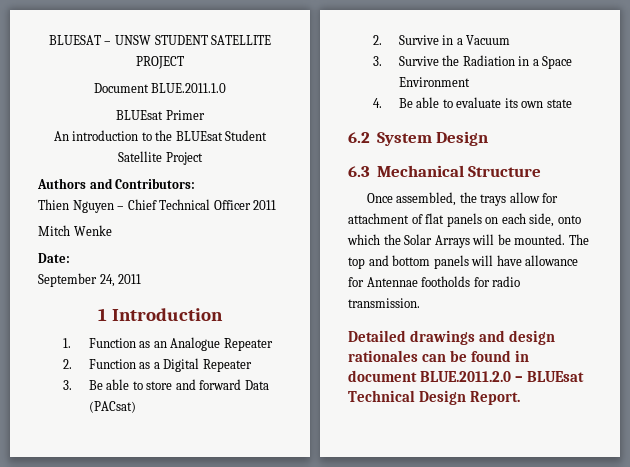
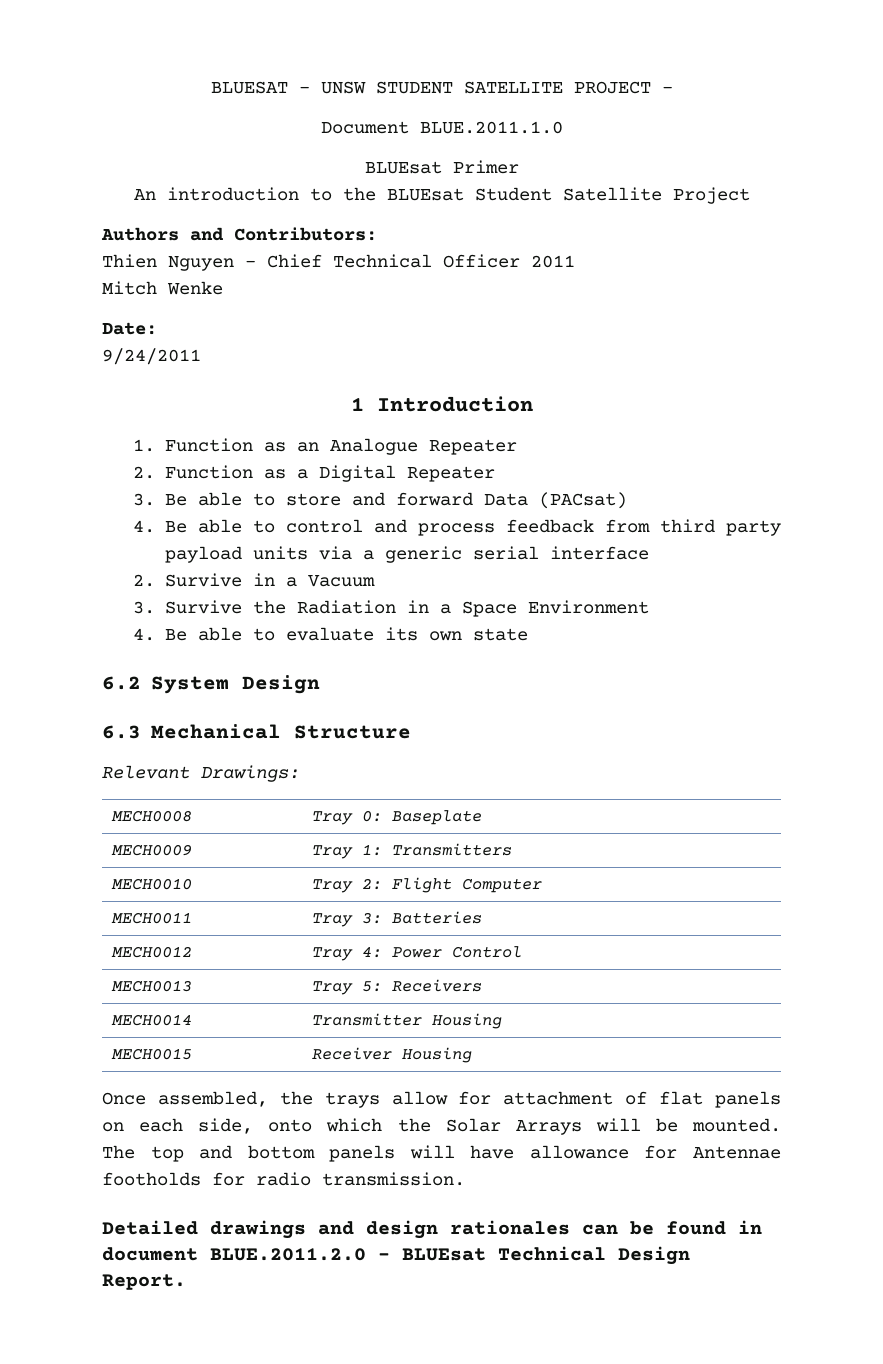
(184, 62) none -> [661,86,673,93] -
[38,273,142,287] September 24, 2011 -> [102,348,201,365] 9/24/2011
(136, 407) none -> [133,519,781,536] [164,546,649,563] // 4. Be able to control and process feedback from third party payload units via a generic serial interface
(541, 171) none -> [102,765,300,782] [110,810,192,822] [311,810,482,825] [110,844,192,856] [311,843,512,859] [110,878,192,890] [311,877,542,893] [110,912,192,924] [311,911,482,927] [110,946,192,958] [311,946,522,961] [110,980,192,992] [311,979,482,995] [110,1014,192,1026] [311,1013,502,1029] [110,1048,192,1060] [311,1047,472,1063] // Relevant Drawings: // MECH0008 | Tray 0: Baseplate // MECH0009 | Tray 1: Transmitters // MECH0010 | Tray 2: Flight Computer // MECH0011 | Tray 3: Batteries // MECH0012 | Tray 4: Power Control // MECH0013 | Tray 5: Receivers // MECH0014 | Transmitter Housing // MECH0015 | Receiver Housing

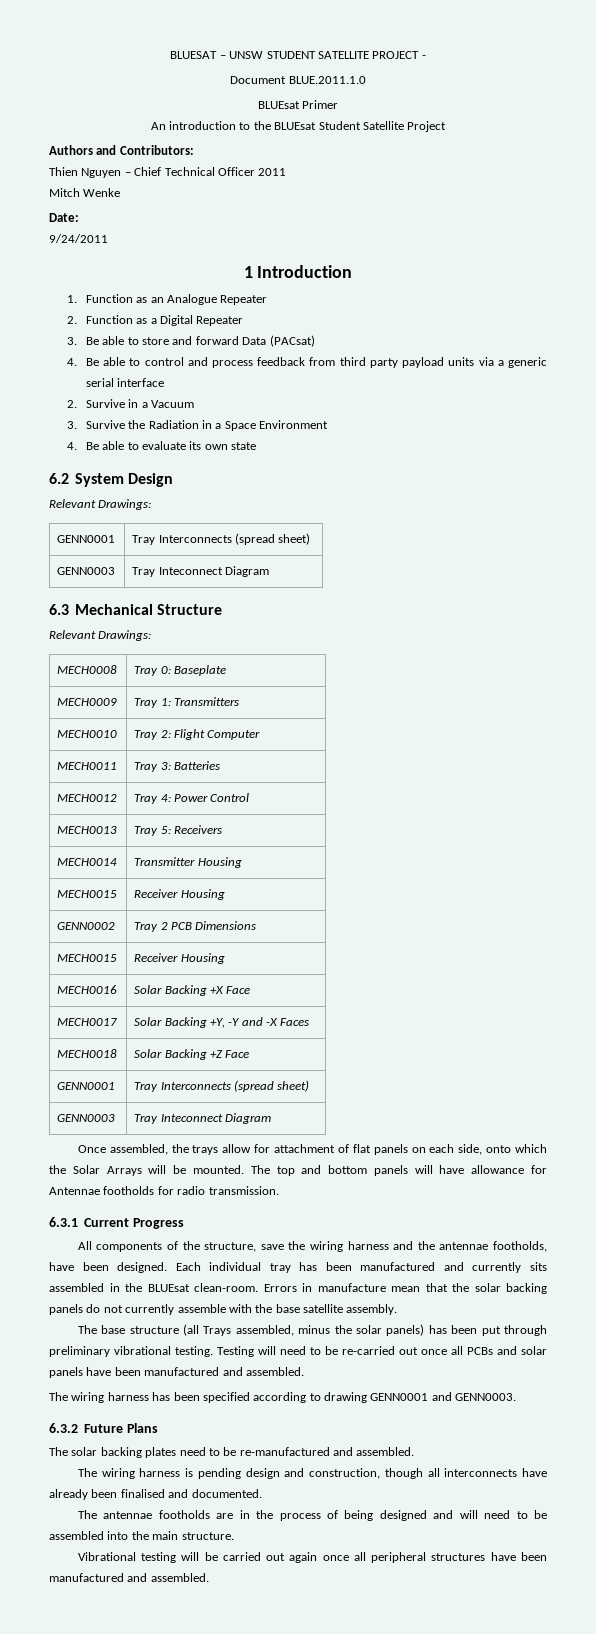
(320, 684) none -> [49,499,152,510] [57,535,116,543] [132,533,311,545] [57,567,116,575] [132,566,269,577] // Relevant Drawings: // GENN0001 | Tray Interconnects (spread sheet) // GENN0003 | Tray Inteconnect Diagram
(472, 1055) none -> [57,922,116,930] [134,921,257,932] [57,954,118,962] [134,953,225,964] [57,985,118,994] [134,985,251,996] [57,1018,118,1026] [134,1017,310,1028] [57,1049,118,1058] [134,1049,250,1060] [57,1082,116,1090] [134,1080,310,1092] [57,1114,116,1122] [134,1113,271,1124] // GENN0002 | Tray 2 PCB Dimensions // MECH0015 | Receiver Housing // MECH0016 | Solar Backing +X Face // MECH0017 | Solar Backing +Y, -Y and -X Faces // MECH0018 | Solar Backing +Z Face // GENN0001 | Tray Interconnects (spread sheet) // GENN0003 | Tray Inteconnect Diagram
[102,1220,762,1239] [102,1246,690,1265] [102,1274,186,1290] Detailed drawings and design rationales can be found in document BLUE.2011.2.0 – BLUEsat Technical Design Report. -> [49,1217,185,1229] [77,1241,547,1252] [49,1262,548,1273] [49,1283,547,1294] [49,1304,398,1315] [77,1324,548,1336] [49,1346,547,1357] [49,1367,304,1378] [49,1392,517,1403] [49,1423,159,1433] [49,1447,415,1458] [77,1468,547,1479] [49,1489,262,1500] [77,1510,548,1521] [49,1531,234,1540] [77,1552,548,1563] [49,1573,209,1582] 6.3.1 Current Progress // All components of the structure, save the wiring harness and the antennae footholds, have been designed. Each individual tray has been manufactured and currently sits assembled in the BLUEsat clean-room. Errors in manufacture mean that the solar backing panels do not currently assemble with the base satellite assembly. // The base structure (all Trays assembled, minus the solar panels) has been put through preliminary vibrational testing. Testing will need to be re-carried out once all PCBs and solar panels have been manufactured and assembled. // The wiring harness has been specified according to drawing GENN0001 and GENN0003. // 6.3.2 Future Plans // The solar backing plates need to be re-manufactured and assembled. // The wiring harness is pending design and construction, though all interconnects have already been finalised and documented. // The antennae footholds are in the process of being designed and will need to be assembled into the main structure. // Vibrational testing will be carried out again once all peripheral structures have been manufactured and assembled.

